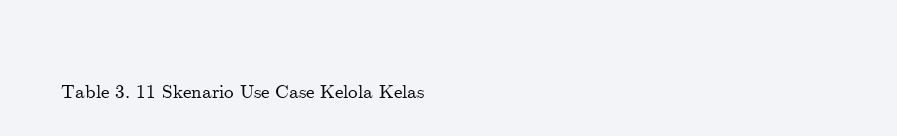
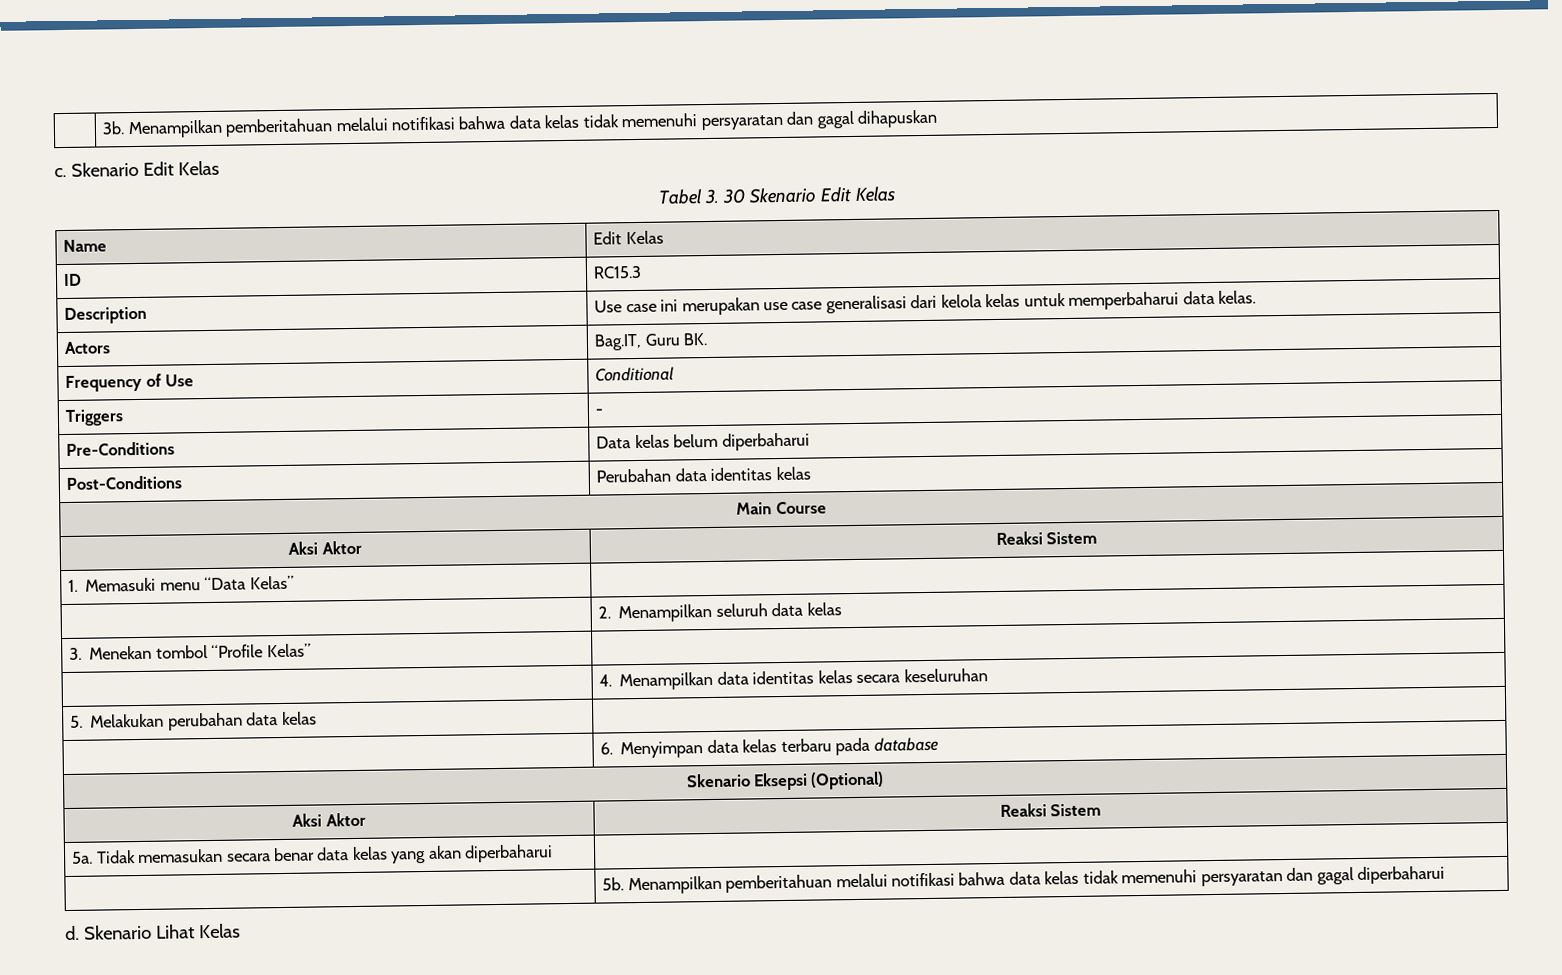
[61,85,373,98] Table 3. 11 Skenario Use Case Kelola -> [102,109,938,139] [54,160,220,178] [658,186,896,205] [63,239,108,252] [593,230,664,245] [63,273,83,286] [593,265,643,279] [64,306,148,324] [594,290,1257,316] [64,341,112,354] [594,333,709,351] [65,373,195,392] [595,366,675,382] [65,409,125,426] [595,408,604,415] [66,441,176,456] [596,432,810,451] [66,475,183,490] [596,466,811,483] [736,501,827,515] [288,540,362,555] [995,531,1098,546] [68,575,294,592] [598,602,842,623] [69,643,311,660] [599,668,988,691] [70,711,317,731] [600,736,939,759] [685,771,885,791] [292,812,366,827] [999,803,1102,817] [72,844,554,864] [602,865,1446,895] [65,924,195,941] | 3b. Menampilkan pemberitahuan melalui notifikasi bahwa data kelas tidak memenuhi persyaratan dan gagal dihapuskan // c. Skenario Edit Kelas // Tabel 3. 30 Skenario Edit Kelas // Name | Edit Kelas // ID | RC15.3 // Description | Use case ini merupakan use case generalisasi dari kelola kelas untuk memperbaharui data kelas. // Actors | Bag.IT, Guru BK. // Frequency of Use | Conditional // Triggers | - // Pre-Conditions | Data kelas belum diperbaharui // Post-Conditions | Perubahan data identitas kelas // Main Course // Aksi Aktor | Reaksi Sistem // 1. Memasuki menu “Data Kelas” | // | 2. Menampilkan seluruh data kelas // 3. Menekan tombol “Profile Kelas” | // | 4. Menampilkan data identitas kelas secara keseluruhan // 5. Melakukan perubahan data kelas | // | 6. Menyimpan data kelas terbaru pada database // Skenario Eksepsi (Optional) // Aksi Aktor | Reaksi Sistem // 5a. Tidak memasukan secara benar data kelas yang akan diperbaharui | // | 5b. Menampilkan pemberitahuan melalui notifikasi bahwa data kelas tidak memenuhi persyaratan dan gagal diperbaharui // d. Skenario Lihat

